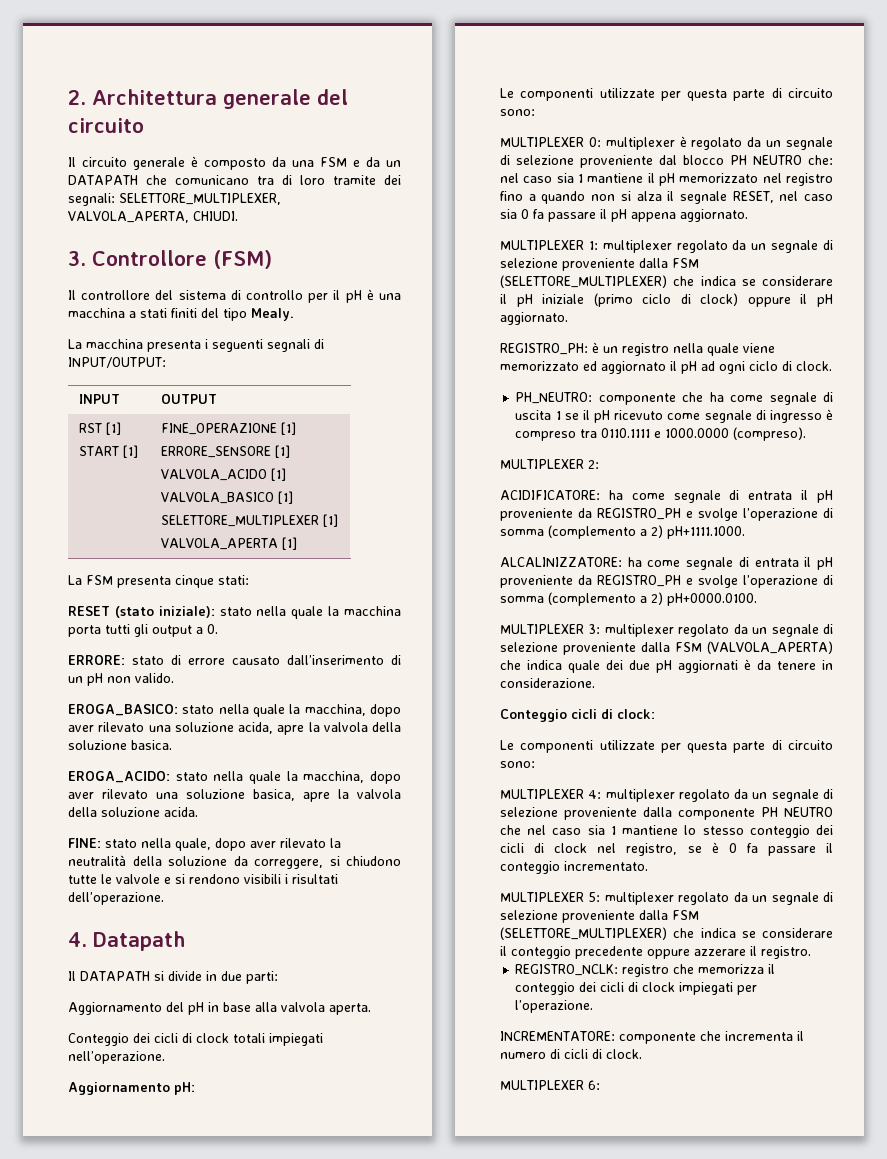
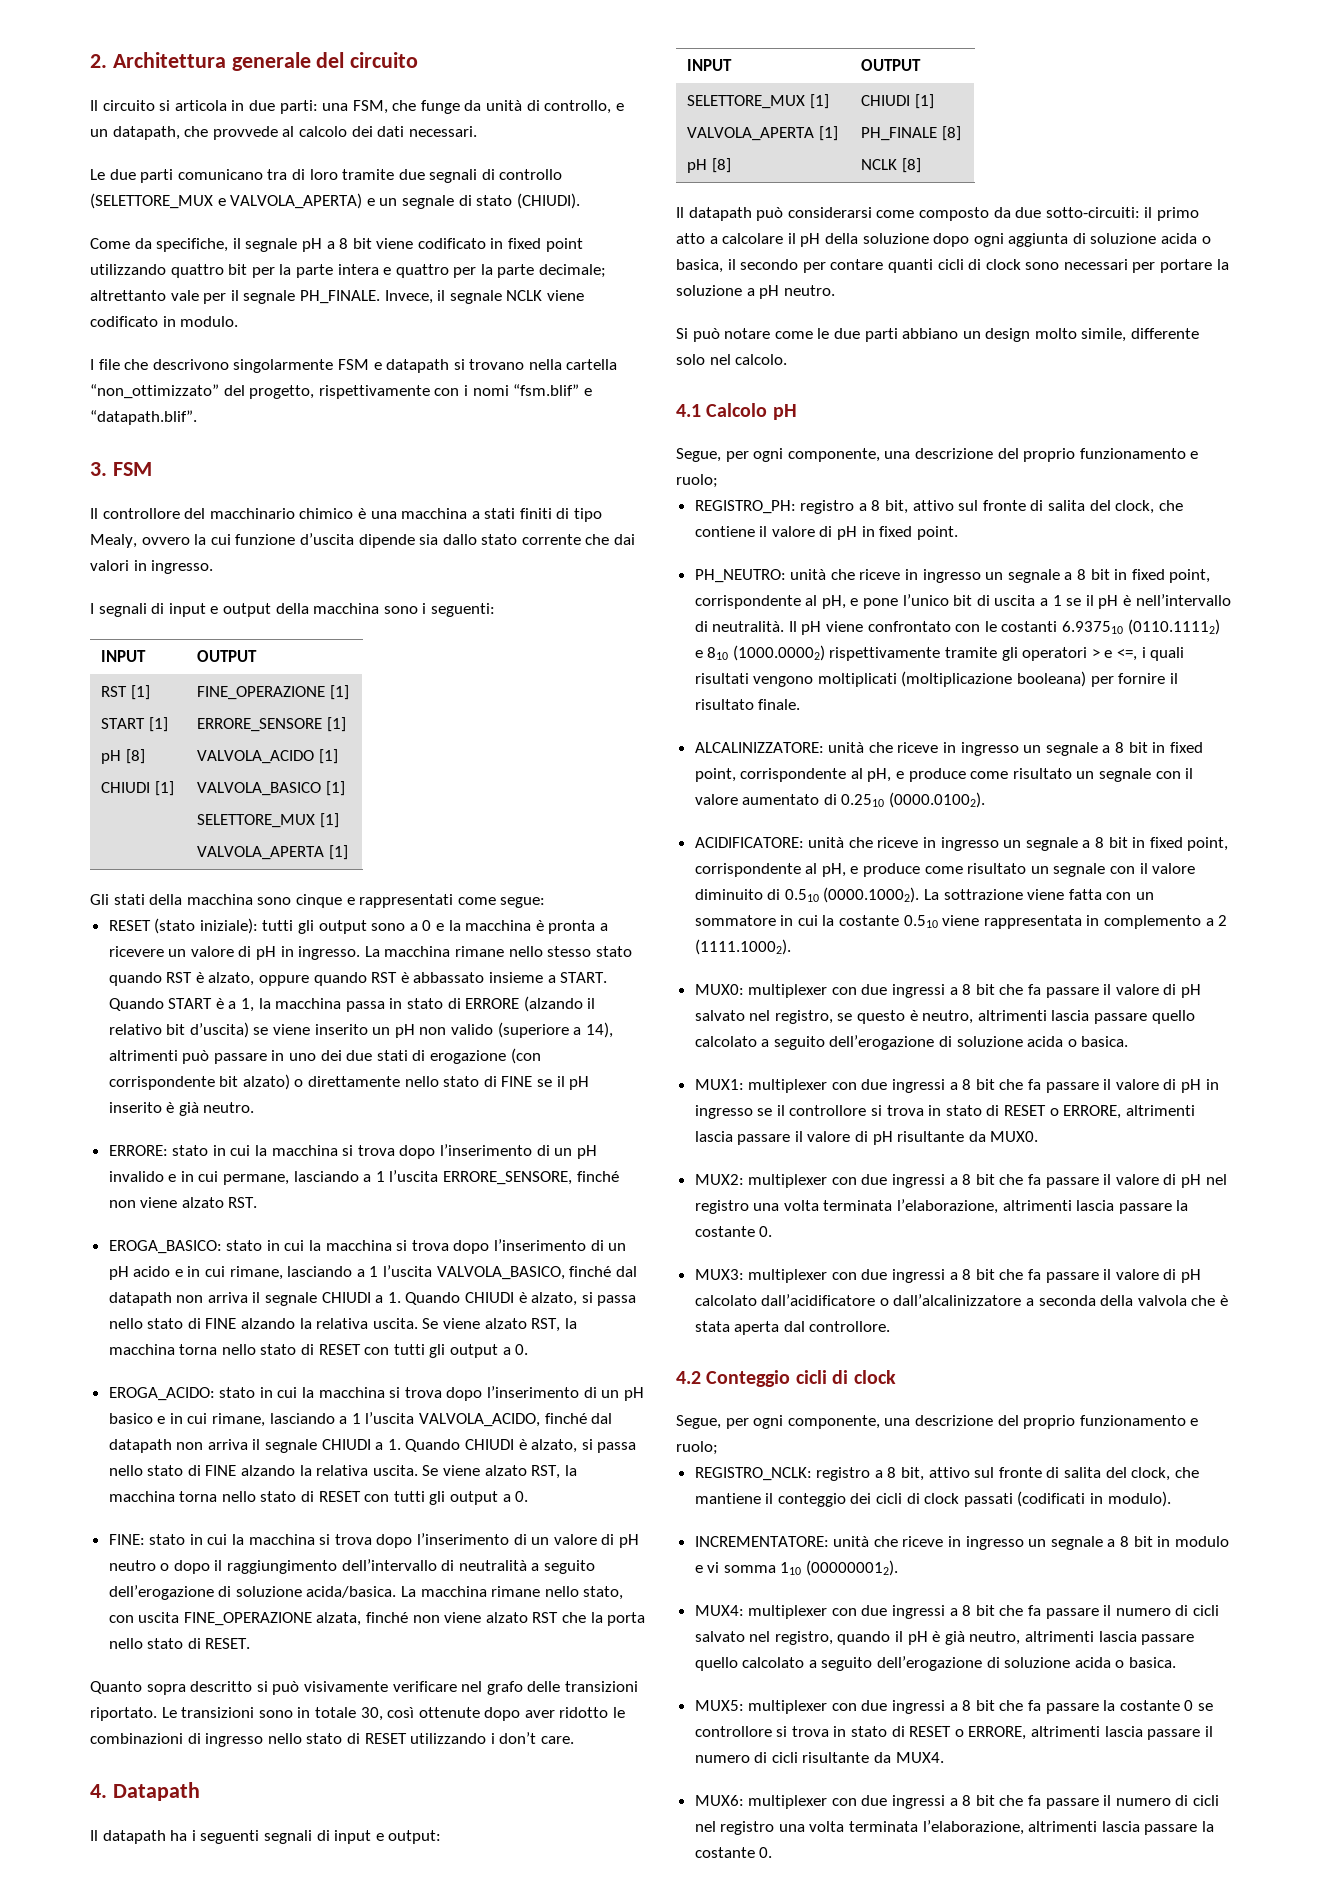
[133,156,401,170] [68,175,167,185] generale è composto da una FSM e da un DATAPATH che -> [159,100,624,114] [90,126,477,140] [90,169,174,183] si articola in due parti: una FSM, che funge da unità di controllo, e un datapath, che provvede al calcolo dei dati necessari. // Le due parti
[384,175,401,185] [68,193,281,206] [68,211,238,223] dei segnali: SELETTORE_MULTIPLEXER, VALVOLA_APERTA, CHIUDI. -> [398,169,563,183] [90,193,580,209] [90,238,583,252] [90,264,607,278] [90,290,584,304] [90,316,239,327] [90,359,618,373] [90,384,592,399] [90,410,197,425] due segnali di controllo (SELETTORE_MUX e VALVOLA_APERTA) e un segnale di stato (CHIUDI). // Come da specifiche, il segnale pH a 8 bit viene codificato in fixed point utilizzando quattro bit per la parte intera e quattro per la parte decimale; altrettanto vale per il segnale PH_FINALE. Invece, il segnale NCLK viene codificato in modulo. // I file che descrivono singolarmente FSM e datapath si trovano nella cartella “non_ottimizzato” del progetto, rispettivamente con i nomi “fsm.blif” e “datapath.blif”.
[92,250,272,269] Controllore (FSM) -> [112,462,152,476] FSM
[178,290,362,303] sistema di controllo per il pH -> [209,508,354,519] macchinario chimico
[201,308,294,321] [68,339,324,352] [68,357,166,368] del tipo Mealy. // La macchina presenta i seguenti segnali di INPUT/OUTPUT: -> [556,508,603,522] [90,533,636,548] [90,560,214,574] [90,603,495,617] di tipo Mealy, ovvero la cui funzione d’uscita dipende sia dallo stato corrente che dai valori in ingresso. // I segnali di input e output della macchina sono i seguenti:
(138, 451) none -> [100,749,145,764] [100,781,174,796] // pH [8] // CHIUDI [1]
[160,514,338,527] [160,537,297,550] [68,575,249,588] [68,606,401,619] [68,624,218,637] [68,655,401,665] [68,673,174,686] [68,704,401,717] [68,722,401,735] [68,740,172,750] [68,771,401,784] [68,789,401,802] [68,807,198,817] [68,838,341,851] [68,855,401,869] [68,874,338,884] [68,892,164,905] [68,931,185,951] [68,971,278,984] [68,1002,371,1015] [68,1033,323,1046] [68,1051,165,1064] [68,1082,195,1095] [500,88,833,101] [500,109,535,116] [500,136,833,150] [500,155,833,168] [500,173,833,186] [500,191,833,204] [500,209,748,222] [500,240,833,253] [500,258,699,271] [500,275,833,288] [500,293,833,307] [500,312,568,325] [500,342,775,356] [500,361,832,374] [515,392,817,405] SELETTORE_MULTIPLEXER [1] // VALVOLA_APERTA [1] // La FSM presenta cinque stati: // RESET (stato iniziale): stato nella quale la macchina porta tutti gli output a 0. // ERRORE: stato di errore causato dall’inserimento di un pH non valido. // EROGA_BASICO: stato nella quale la macchina, dopo aver rilevato una soluzione acida, apre la valvola della soluzione basica. // EROGA_ACIDO: stato nella quale la macchina, dopo aver rilevato una soluzione basica, apre la valvola della soluzione acida. // FINE: stato nella quale, dopo aver rilevato la neutralità della soluzione da correggere, si chiudono tutte le valvole e si rendono visibili i risultati dell’operazione. // 4. Datapath // Il DATAPATH si divide in due parti: // Aggiornamento del pH in base alla valvola aperta. // Conteggio dei cicli di clock totali impiegati nell’operazione. // Aggiornamento pH: // Le componenti utilizzate per questa parte di circuito sono: // MULTIPLEXER 0: multiplexer è regolato da un segnale di selezione proveniente dal blocco PH NEUTRO che: nel caso sia 1 mantiene il pH memorizzato nel registro fino a quando non si alza il segnale RESET, nel caso sia 0 fa passare il pH appena aggiornato. // MULTIPLEXER 1: multiplexer regolato da un segnale di selezione proveniente dalla FSM (SELETTORE_MULTIPLEXER) che indica se considerare il pH iniziale (primo ciclo di clock) oppure il pH aggiornato. // REGISTRO_PH: è un registro nella quale viene memorizzato ed aggiornato il pH ad ogni ciclo di clock. // PH_NEUTRO: componente che ha come segnale -> [196,813,339,828] [196,845,348,860] [90,894,546,908] [108,918,608,934] [108,946,632,960] [108,972,608,986] [108,996,596,1012] [108,1022,613,1038] [108,1048,541,1064] [108,1074,590,1090] [108,1102,255,1116] [108,1144,597,1159] [108,1170,619,1185] [108,1197,258,1208] [108,1239,627,1254] [108,1265,637,1280] [108,1292,637,1306] [108,1318,577,1332] [108,1344,529,1358] [108,1386,644,1401] [108,1412,613,1427] [108,1439,637,1453] [108,1465,577,1479] [108,1491,529,1505] [108,1533,639,1548] [108,1559,596,1574] [108,1585,624,1600] [108,1612,646,1626] [108,1638,251,1649] [90,1681,638,1695] [90,1707,626,1721] [90,1732,574,1747] [90,1782,200,1801] [90,1830,442,1844] [686,59,732,71] [860,59,921,71] [686,94,829,109] [686,126,838,141] [686,158,731,173] [860,94,934,109] [860,126,961,141] [860,158,921,173] [676,207,1199,221] [676,233,1211,247] [676,259,1229,273] [676,285,835,299] [676,328,1200,342] [676,354,788,365] [676,403,797,420] [676,448,1199,462] [676,474,718,488] [694,500,1183,514] [694,526,958,540] [694,569,1211,583] [694,594,973,609] SELETTORE_MUX [1] // VALVOLA_APERTA [1] // Gli stati della macchina sono cinque e rappresentati come segue: // RESET (stato iniziale): tutti gli output sono a 0 e la macchina è pronta a ricevere un valore di pH in ingresso. La macchina rimane nello stesso stato quando RST è alzato, oppure quando RST è abbassato insieme a START. Quando START è a 1, la macchina passa in stato di ERRORE (alzando il relativo bit d’uscita) se viene inserito un pH non valido (superiore a 14), altrimenti può passare in uno dei due stati di erogazione (con corrispondente bit alzato) o direttamente nello stato di FINE se il pH inserito è già neutro. // ERRORE: stato in cui la macchina si trova dopo l’inserimento di un pH invalido e in cui permane, lasciando a 1 l’uscita ERRORE_SENSORE, finché non viene alzato RST. // EROGA_BASICO: stato in cui la macchina si trova dopo l’inserimento di un pH acido e in cui rimane, lasciando a 1 l’uscita VALVOLA_BASICO, finché dal datapath non arriva il segnale CHIUDI a 1. Quando CHIUDI è alzato, si passa nello stato di FINE alzando la relativa uscita. Se viene alzato RST, la macchina torna nello stato di RESET con tutti gli output a 0. // EROGA_ACIDO: stato in cui la macchina si trova dopo l’inserimento di un pH basico e in cui rimane, lasciando a 1 l’uscita VALVOLA_ACIDO, finché dal datapath non arriva il segnale CHIUDI a 1. Quando CHIUDI è alzato, si passa nello stato di FINE alzando la relativa uscita. Se viene alzato RST, la macchina torna nello stato di RESET con tutti gli output a 0. // FINE: stato in cui la macchina si trova dopo l’inserimento di un valore di pH neutro o dopo il raggiungimento dell’intervallo di neutralità a seguito dell’erogazione di soluzione acida/basica. La macchina rimane nello stato, con uscita FINE_OPERAZIONE alzata, finché non viene alzato RST che la porta nello stato di RESET. // Quanto sopra descritto si può visivamente verificare nel grafo delle transizioni riportato. Le transizioni sono in totale 30, così ottenute dopo aver ridotto le combinazioni di ingresso nello stato di RESET utilizzando i don’t care. // 4. Datapath // Il datapath ha i seguenti segnali di input e output: // INPUT | OUTPUT // SELETTORE_MUX [1] // VALVOLA_APERTA [1] // pH [8] | CHIUDI [1] // PH_FINALE [8] // NCLK [8] // Il datapath può considerarsi come composto da due sotto-circuiti: il primo atto a calcolare il pH della soluzione dopo ogni aggiunta di soluzione acida o basica, il secondo per contare quanti cicli di clock sono necessari per portare la soluzione a pH neutro. // Si può notare come le due parti abbiano un design molto simile, differente solo nel calcolo. // 4.1 Calcolo pH // Segue, per ogni componente, una descrizione del proprio funzionamento e ruolo; // REGISTRO_PH: registro a 8 bit, attivo sul fronte di salita del clock, che contiene il valore di pH in fixed point. // PH_NEUTRO: unità che riceve in ingresso un segnale a 8 bit in fixed point, corrispondente al pH, e pone l’unico bit
(552, 415) none -> [1040,598,1049,606] a
[614,409,833,423] [515,427,807,441] [500,459,599,469] [500,490,833,503] [500,508,833,521] [500,525,745,539] [500,557,833,570] [500,575,833,588] [500,592,757,606] [500,624,833,637] [500,641,834,655] [500,659,833,673] [500,678,595,688] [500,709,655,722] [500,740,833,753] [500,761,535,768] [500,789,833,802] [500,807,833,820] [500,825,833,838] [500,842,833,856] [500,861,648,874] [500,892,833,905] [500,910,699,923] [500,927,833,940] [500,946,811,959] [515,964,765,977] ricevuto come segnale di ingresso è compreso tra 0110.1111 e 1000.0000 (compreso). // MULTIPLEXER 2: // ACIDIFICATORE: ha come segnale di entrata il pH proveniente da REGISTRO_PH e svolge l’operazione di somma (complemento a 2) pH+1111.1000. // ALCALINIZZATORE: ha come segnale di entrata il pH proveniente da REGISTRO_PH e svolge l’operazione di somma (complemento a 2) pH+0000.0100. // MULTIPLEXER 3: multiplexer regolato da un segnale di selezione proveniente dalla FSM (VALVOLA_APERTA) che indica quale dei due pH aggiornati è da tenere in considerazione. // Conteggio cicli di clock: // Le componenti utilizzate per questa parte di circuito sono: // MULTIPLEXER 4: multiplexer regolato da un segnale di selezione proveniente dalla componente PH NEUTRO che nel caso sia 1 mantiene lo stesso conteggio dei cicli di clock nel registro, se è 0 fa passare il conteggio incrementato. // MULTIPLEXER 5: multiplexer regolato da un segnale di selezione proveniente dalla FSM (SELETTORE_MULTIPLEXER) che indica se considerare il conteggio precedente oppure azzerare il registro. // REGISTRO_NCLK: registro che memorizza -> [1122,594,1231,606] [694,619,1220,635] [694,645,1185,661] [694,671,1178,687] [694,699,801,710] [694,742,1203,756] [694,768,1194,782] [694,792,986,808] [694,837,1229,851] [694,863,1196,877] [694,887,1155,903] [694,915,1228,929] [694,939,791,955] [694,984,1201,998] [694,1010,1195,1024] [694,1035,1129,1050] [694,1079,1219,1093] [694,1105,1195,1119] [694,1131,1039,1145] [694,1174,1227,1188] [694,1199,1189,1214] [694,1226,773,1237] [694,1269,1201,1283] [694,1294,1229,1306] [694,1321,891,1335] [676,1370,896,1387] [676,1415,1199,1429] [676,1441,718,1455] [694,1467,1199,1481] [694,1493,761,1504] è nell’intervallo di neutralità. Il pH viene confrontato con le costanti 6.937510 (0110.11112) e 810 (1000.00002) rispettivamente tramite gli operatori > e <=, i quali risultati vengono moltiplicati (moltiplicazione booleana) per fornire il risultato finale. // ALCALINIZZATORE: unità che riceve in ingresso un segnale a 8 bit in fixed point, corrispondente al pH, e produce come risultato un segnale con il valore aumentato di 0.2510 (0000.01002). // ACIDIFICATORE: unità che riceve in ingresso un segnale a 8 bit in fixed point, corrispondente al pH, e produce come risultato un segnale con il valore diminuito di 0.510 (0000.10002). La sottrazione viene fatta con un sommatore in cui la costante 0.510 viene rappresentata in complemento a 2 (1111.10002). // MUX0: multiplexer con due ingressi a 8 bit che fa passare il valore di pH salvato nel registro, se questo è neutro, altrimenti lascia passare quello calcolato a seguito dell’erogazione di soluzione acida o basica. // MUX1: multiplexer con due ingressi a 8 bit che fa passare il valore di pH in ingresso se il controllore si trova in stato di RESET o ERRORE, altrimenti lascia passare il valore di pH risultante da MUX0. // MUX2: multiplexer con due ingressi a 8 bit che fa passare il valore di pH nel registro una volta terminata l’elaborazione, altrimenti lascia passare la costante 0. // MUX3: multiplexer con due ingressi a 8 bit che fa passare il valore di pH calcolato dall’acidificatore o dall’alcalinizzatore a seconda della valvola che è stata aperta dal controllore. // 4.2 Conteggio cicli di clock // Segue, per ogni componente, una descrizione del proprio funzionamento e ruolo; // REGISTRO_NCLK: registro a 8 bit, attivo sul fronte di salita del clock, che mantiene
[679,982,758,995] [515,1000,594,1013] [500,1031,804,1044] [500,1049,642,1059] [500,1080,600,1090] impiegati per l’operazione. // INCREMENTATORE: componente che incrementa il numero di cicli di clock. // MULTIPLEXER 6: -> [963,1491,1171,1507] [694,1536,1229,1550] [694,1560,899,1576] [694,1605,1219,1619] [694,1631,1195,1645] [694,1656,1177,1671] [694,1700,1213,1714] [694,1726,1213,1740] [694,1752,944,1763] [694,1795,1219,1809] [694,1820,1215,1835] [694,1847,773,1858] passati (codificati in modulo). // INCREMENTATORE: unità che riceve in ingresso un segnale a 8 bit in modulo e vi somma 110 (000000012). // MUX4: multiplexer con due ingressi a 8 bit che fa passare il numero di cicli salvato nel registro, quando il pH è già neutro, altrimenti lascia passare quello calcolato a seguito dell’erogazione di soluzione acida o basica. // MUX5: multiplexer con due ingressi a 8 bit che fa passare la costante 0 se controllore si trova in stato di RESET o ERRORE, altrimenti lascia passare il numero di cicli risultante da MUX4. // MUX6: multiplexer con due ingressi a 8 bit che fa passare il numero di cicli nel registro una volta terminata l’elaborazione, altrimenti lascia passare la costante 0.

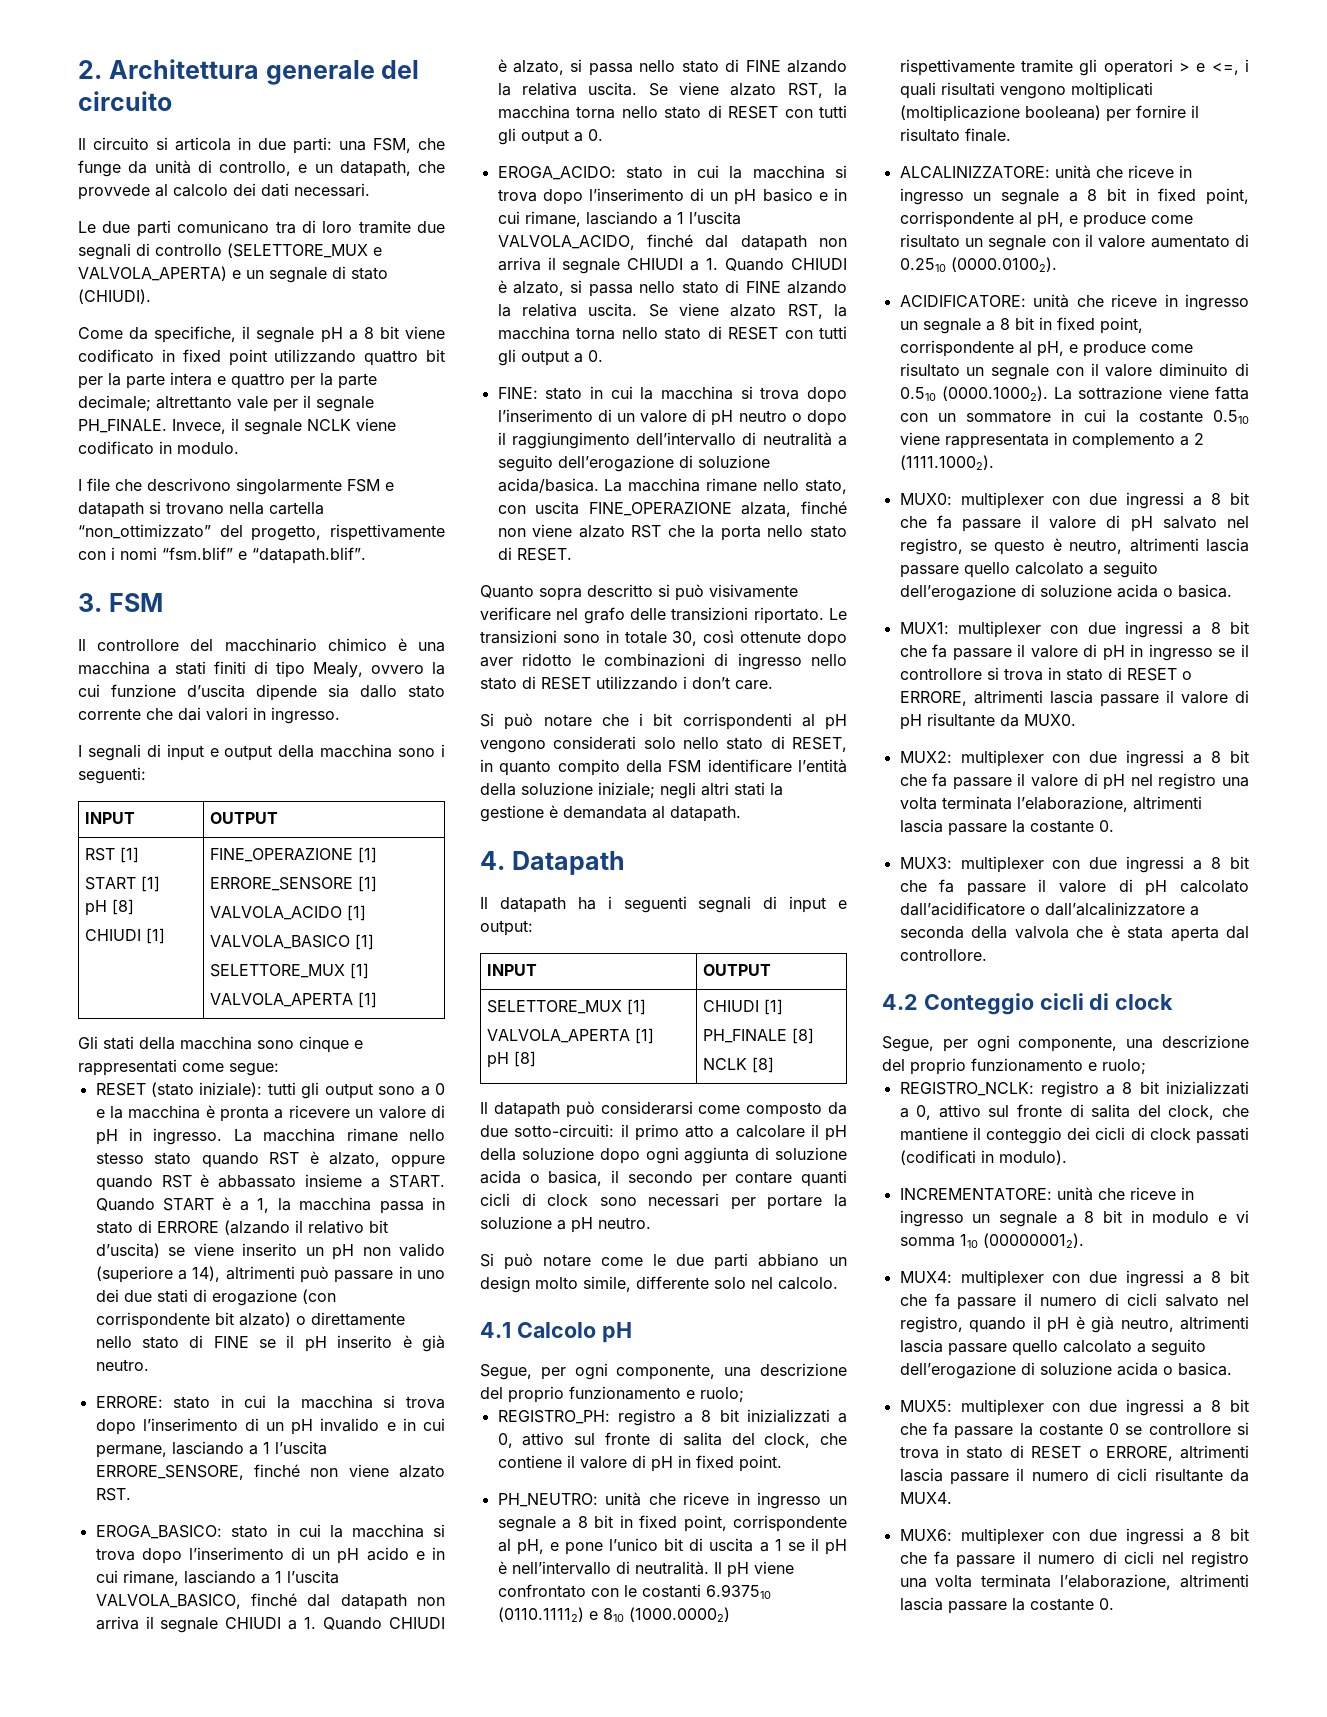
(574, 1740) none -> [480,713,847,730] [480,736,847,753] [480,759,847,776] [480,782,783,799] [480,805,741,822] // Si può notare che i bit corrispondenti al pH vengono considerati solo nello stato di RESET, in quanto compito della FSM identificare l’entità della soluzione iniziale; negli altri stati la gestione è demandata al datapath.
[885,500,909,514] bit, -> [719,1409,847,1423] [497,1433,513,1448] bit inizializzati a 0,
[901,1467,925,1481] bit, -> [1139,1081,1249,1095] [899,1105,932,1120] bit inizializzati a 0,

